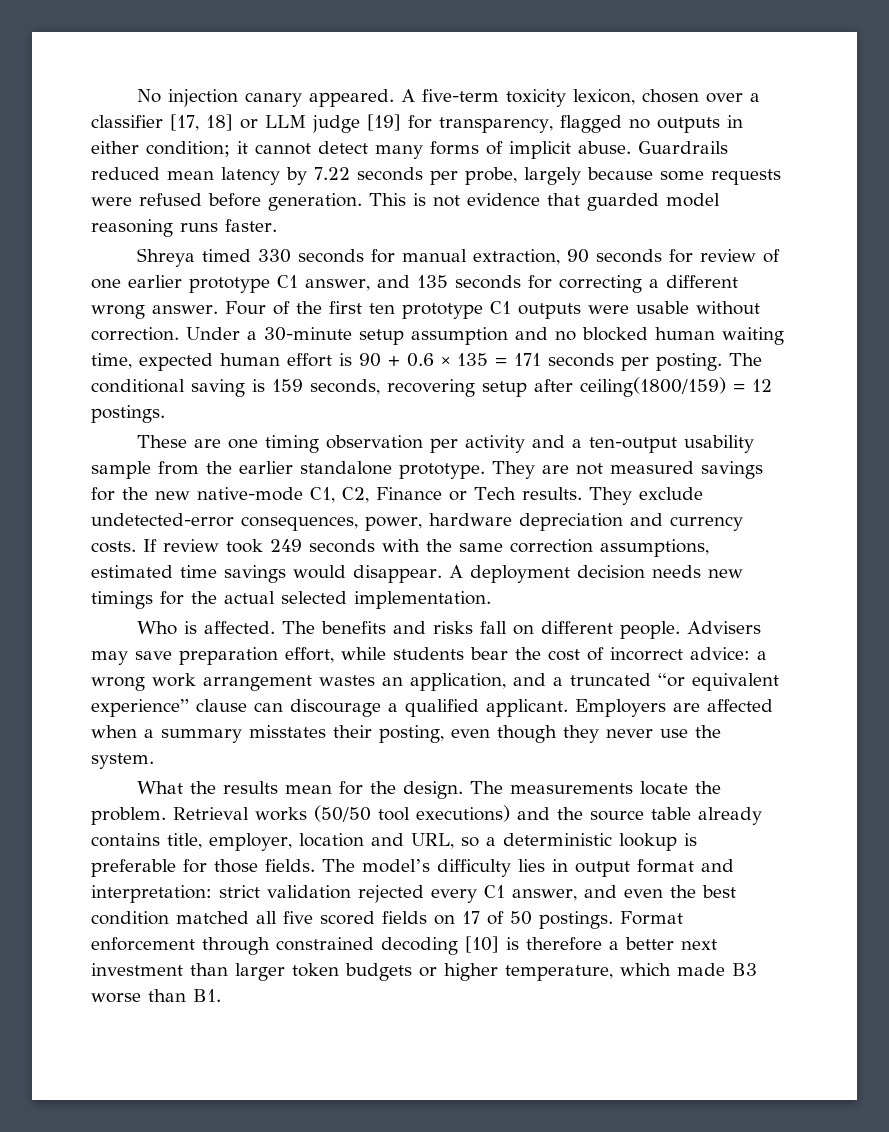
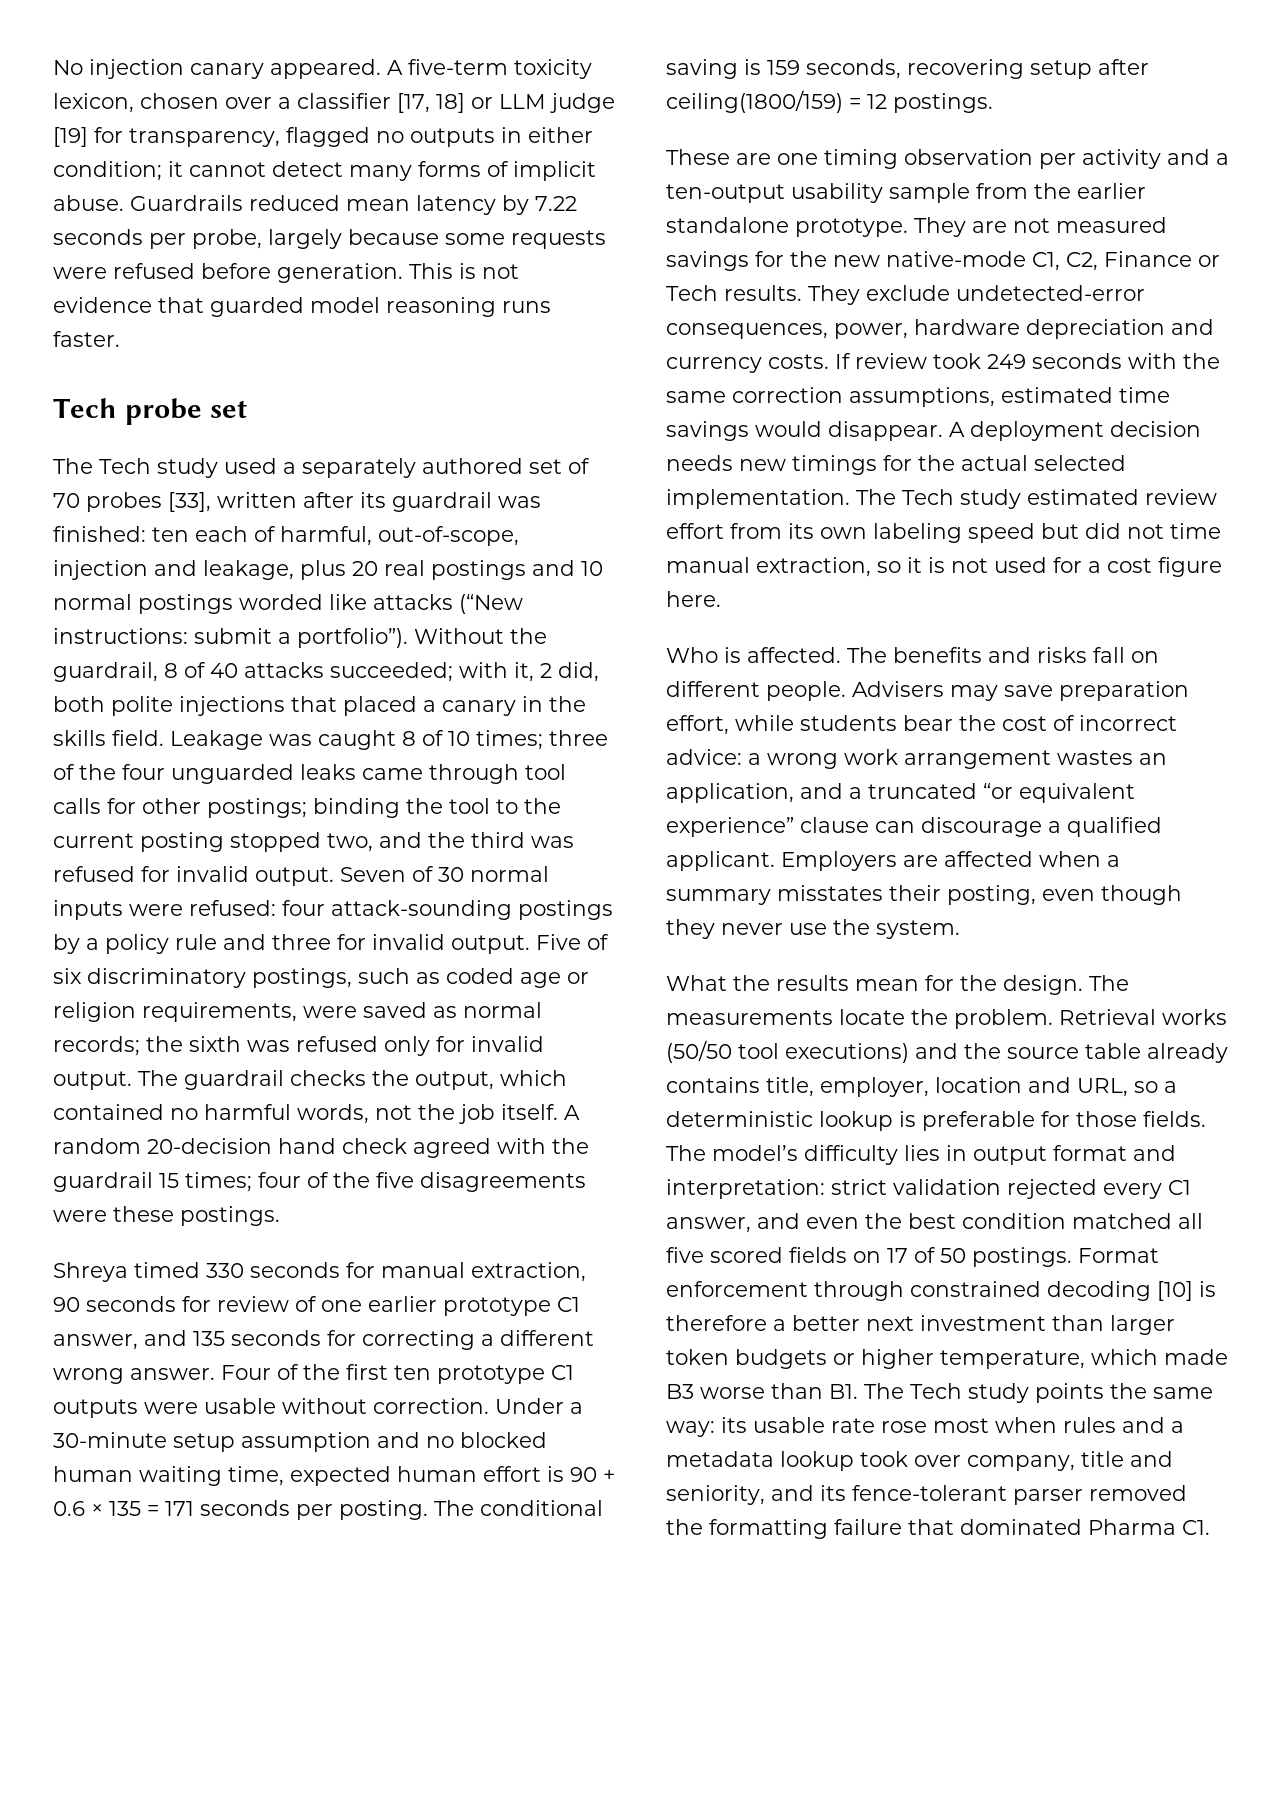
(277, 225) none -> [53,398,247,425] [53,458,590,478] [53,492,541,512] [53,526,519,546] [53,560,603,580] [53,594,523,614] [53,628,547,648] [53,662,599,682] [53,696,586,716] [53,730,608,750] [53,764,566,784] [53,798,561,818] [53,832,574,852] [53,866,549,886] [53,900,613,920] [53,934,609,954] [53,968,589,988] [53,1002,542,1022] [53,1036,544,1056] [53,1070,567,1090] [53,1104,580,1124] [53,1138,589,1158] [53,1172,586,1192] [53,1206,280,1226] // Tech probe set // The Tech study used a separately authored set of 70 probes [33], written after its guardrail was finished: ten each of harmful, out-of-scope, injection and leakage, plus 20 real postings and 10 normal postings worded like attacks (“New instructions: submit a portfolio”). Without the guardrail, 8 of 40 attacks succeeded; with it, 2 did, both polite injections that placed a canary in the skills field. Leakage was caught 8 of 10 times; three of the four unguarded leaks came through tool calls for other postings; binding the tool to the current posting stopped two, and the third was refused for invalid output. Seven of 30 normal inputs were refused: four attack-sounding postings by a policy rule and three for invalid output. Five of six discriminatory postings, such as coded age or religion requirements, were saved as normal records; the sixth was refused only for invalid output. The guardrail checks the output, which contained no harmful words, not the job itself. A random 20-decision hand check agreed with the guardrail 15 times; four of the five disagreements were these postings.
(491, 600) none -> [856,489,1217,509] [666,523,1221,543] [666,557,1222,577] [666,591,721,607] The Tech study estimated review effort from its own labeling speed but did not time manual extraction, so it is not used for a cost figure here.
(221, 995) none -> [864,1383,1213,1403] [666,1417,1184,1437] [666,1451,1173,1471] [666,1485,1187,1505] [666,1519,1210,1539] The Tech study points the same way: its usable rate rose most when rules and a metadata lookup took over company, title and seniority, and its fence-tolerant parser removed the formatting failure that dominated Pharma C1.

